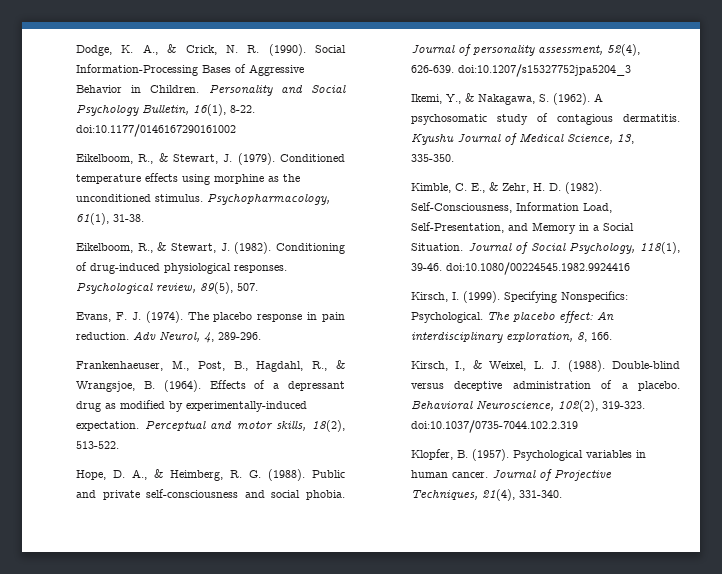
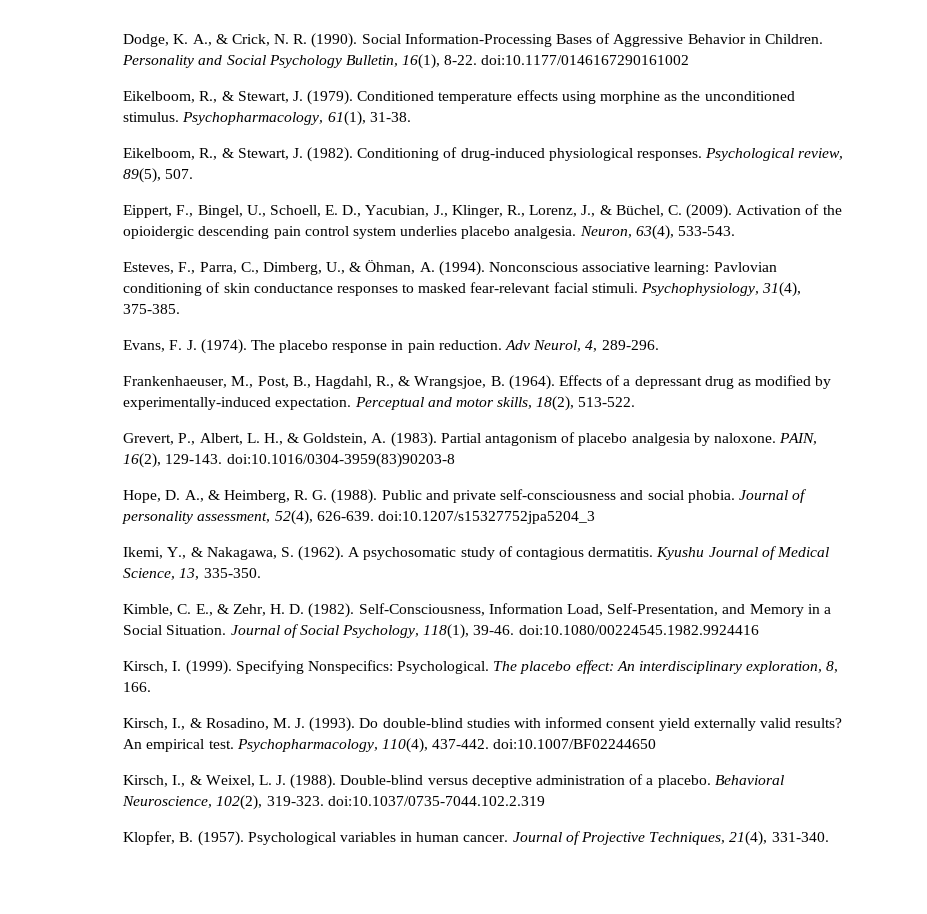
(259, 287) none -> [123,204,842,219] [123,225,735,240] [123,260,777,276] [123,282,802,297] [123,304,181,314] // Eippert, F., Bingel, U., Schoell, E. D., Yacubian, J., Klinger, R., Lorenz, J., & Büchel, C. (2009). Activation of the opioidergic descending pain control system underlies placebo analgesia. Neuron, 63(4), 533-543. // Esteves, F., Parra, C., Dimberg, U., & Öhman, A. (1994). Nonconscious associative learning: Pavlovian conditioning of skin conductance responses to masked fear‐relevant facial stimuli. Psychophysiology, 31(4), 375-385.
(120, 445) none -> [123,432,818,447] [123,453,455,468] // Grevert, P., Albert, L. H., & Goldstein, A. (1983). Partial antagonism of placebo analgesia by naloxone. PAIN, 16(2), 129-143. doi:10.1016/0304-3959(83)90203-8
(613, 336) none -> [123,717,843,732] [123,738,657,753] // Kirsch, I., & Rosadino, M. J. (1993). Do double-blind studies with informed consent yield externally valid results? An empirical test. Psychopharmacology, 110(4), 437-442. doi:10.1007/BF02244650

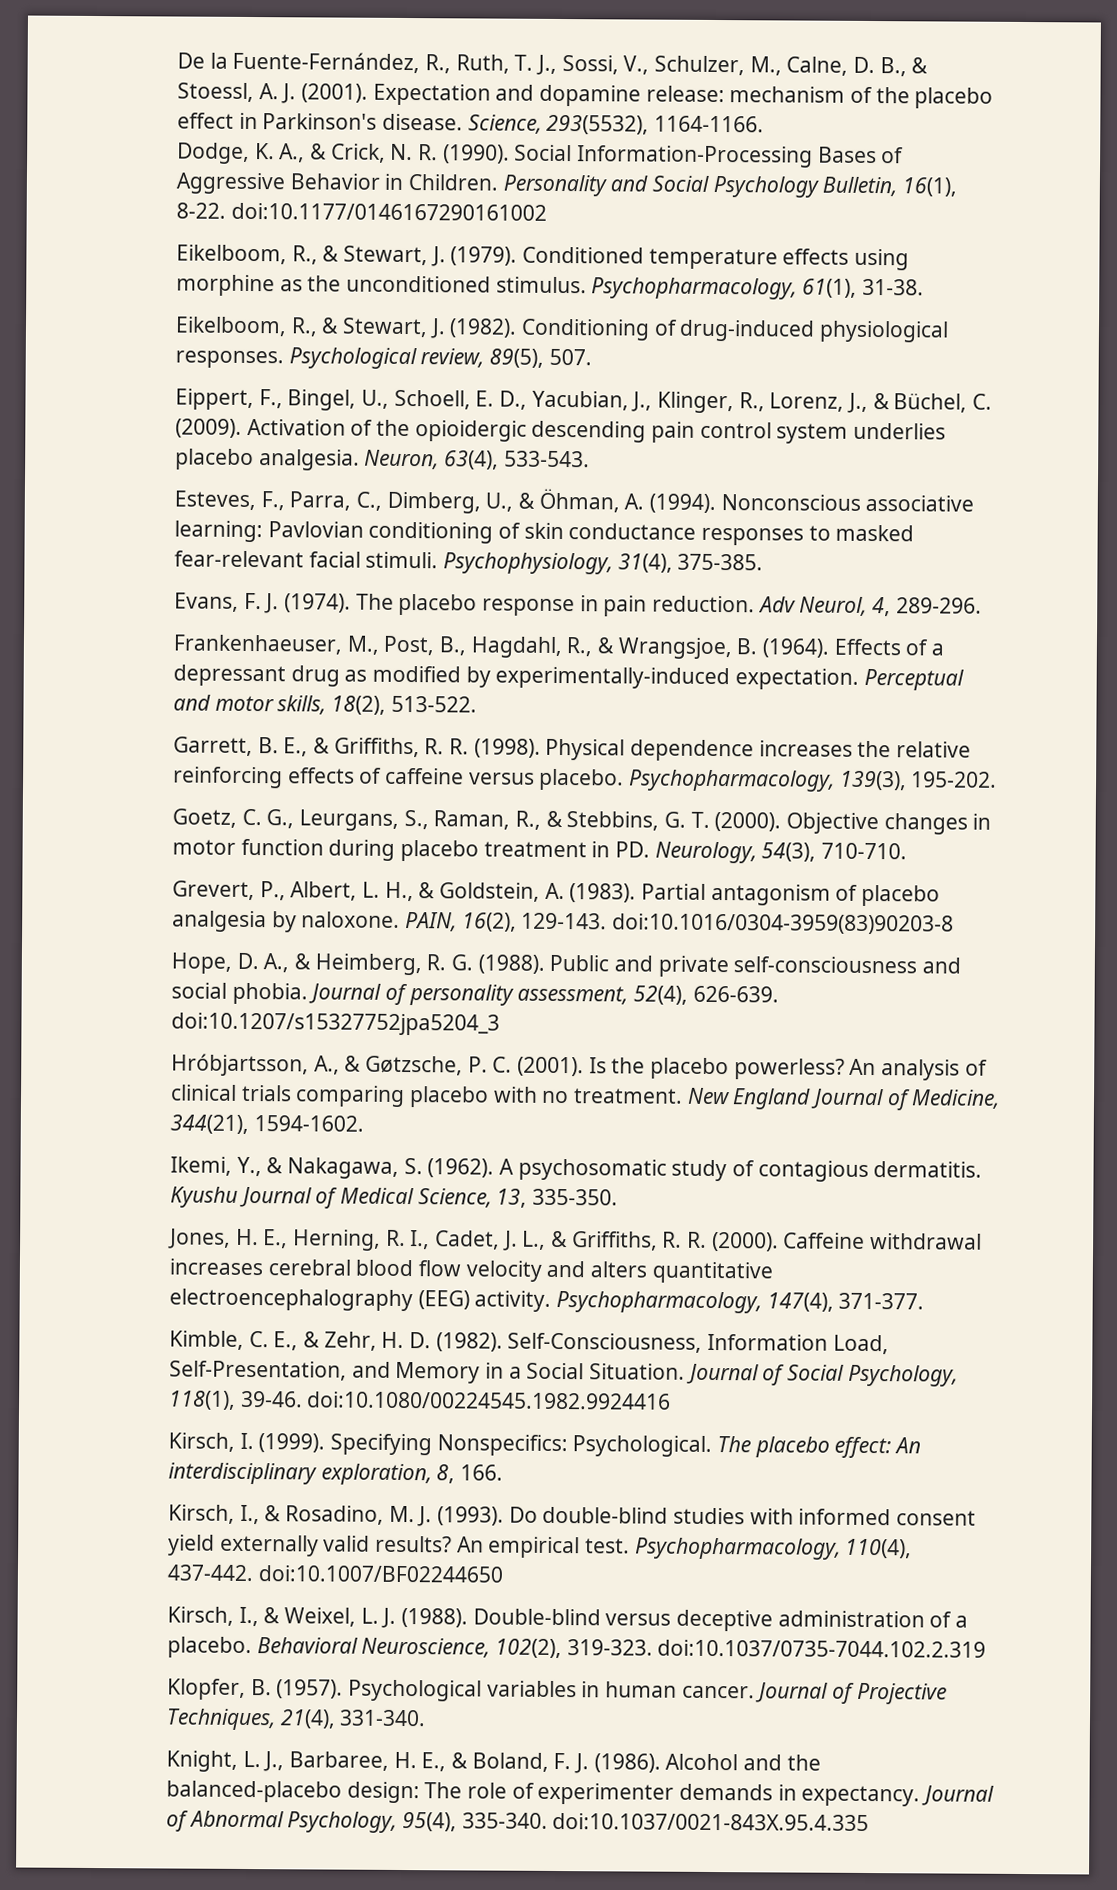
(123, 40) none -> [176,51,929,77] [176,82,994,109] [176,112,764,135] De la Fuente-Fernández, R., Ruth, T. J., Sossi, V., Schulzer, M., Calne, D. B., & Stoessl, A. J. (2001). Expectation and dopamine release: mechanism of the placebo effect in Parkinson's disease. Science, 293(5532), 1164-1166. //
(636, 402) none -> [172,736,971,762] [172,766,998,792] [171,808,992,835] [171,838,907,864] // Garrett, B. E., & Griffiths, R. R. (1998). Physical dependence increases the relative reinforcing effects of caffeine versus placebo. Psychopharmacology, 139(3), 195-202. // Goetz, C. G., Leurgans, S., Raman, R., & Stebbins, G. T. (2000). Objective changes in motor function during placebo treatment in PD. Neurology, 54(3), 710-710.
(595, 517) none -> [170,1053,988,1081] [169,1084,1001,1111] [169,1114,364,1135] // Hróbjartsson, A., & Gøtzsche, P. C. (2001). Is the placebo powerless? An analysis of clinical trials comparing placebo with no treatment. New England Journal of Medicine, 344(21), 1594-1602.
(261, 573) none -> [167,1228,982,1252] [168,1258,773,1284] [168,1288,925,1314] // Jones, H. E., Herning, R. I., Cadet, J. L., & Griffiths, R. R. (2000). Caffeine withdrawal increases cerebral blood flow velocity and alters quantitative electroencephalography (EEG) activity. Psychopharmacology, 147(4), 371-377.
(829, 837) none -> [165,1750,821,1774] [165,1780,994,1807] [165,1810,870,1833] // Knight, L. J., Barbaree, H. E., & Boland, F. J. (1986). Alcohol and the balanced-placebo design: The role of experimenter demands in expectancy. Journal of Abnormal Psychology, 95(4), 335-340. doi:10.1037/0021-843X.95.4.335

